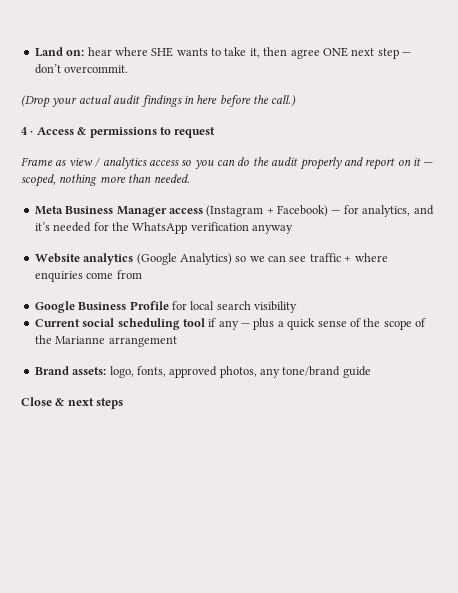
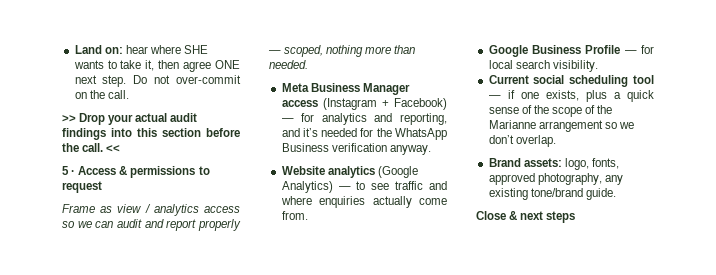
[377,48,411,59] [34,64,129,74] [21,95,297,108] [21,127,28,135] step — don’t overcommit. // (Drop your actual audit findings in here before the call.) // 4 -> [102,75,241,87] [74,90,129,99] [62,113,198,125] [62,128,240,140] [62,143,121,152] [62,166,69,175] step. Do not over-commit on the call. // >> Drop your actual audit findings into this section before the call. << // 5
[194,157,421,170] you can do the audit properly and report on it -> [77,219,241,231] we can audit and report properly
[362,205,411,217] analytics, -> [321,113,447,125] analytics and reporting,
[190,222,293,234] verification anyway -> [281,143,431,155] Business verification anyway.
[235,255,286,262] so we can -> [338,181,366,190] — to
[344,256,352,262] + -> [429,181,447,190] and
[86,270,142,279] come from -> [372,196,447,208] [281,211,308,220] actually come from.
(169, 305) none -> [624,50,637,54] —
[254,301,297,313] visibility -> [552,60,598,72] visibility.
[208,318,250,330] if any — -> [488,90,579,101] — if one exists,
(177, 341) none -> [604,122,634,129] [488,135,556,147] so we don’t overlap.
[219,366,371,378] photos, any tone/brand guide -> [537,173,623,185] [488,188,616,200] photography, any existing tone/brand guide.

